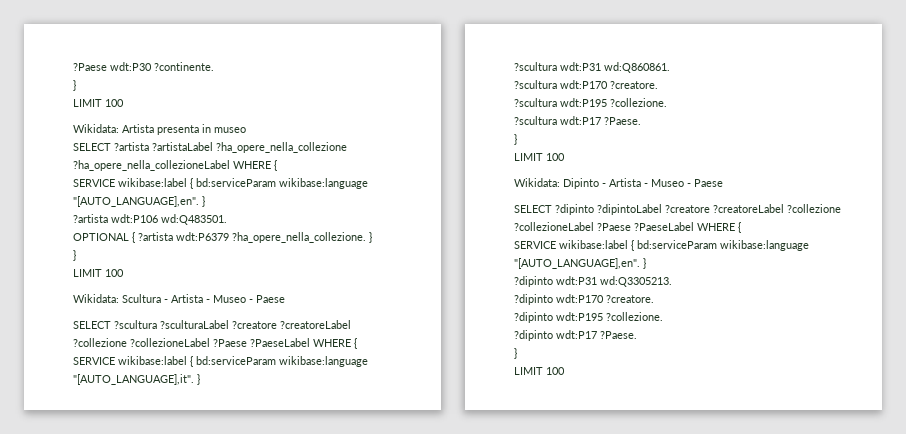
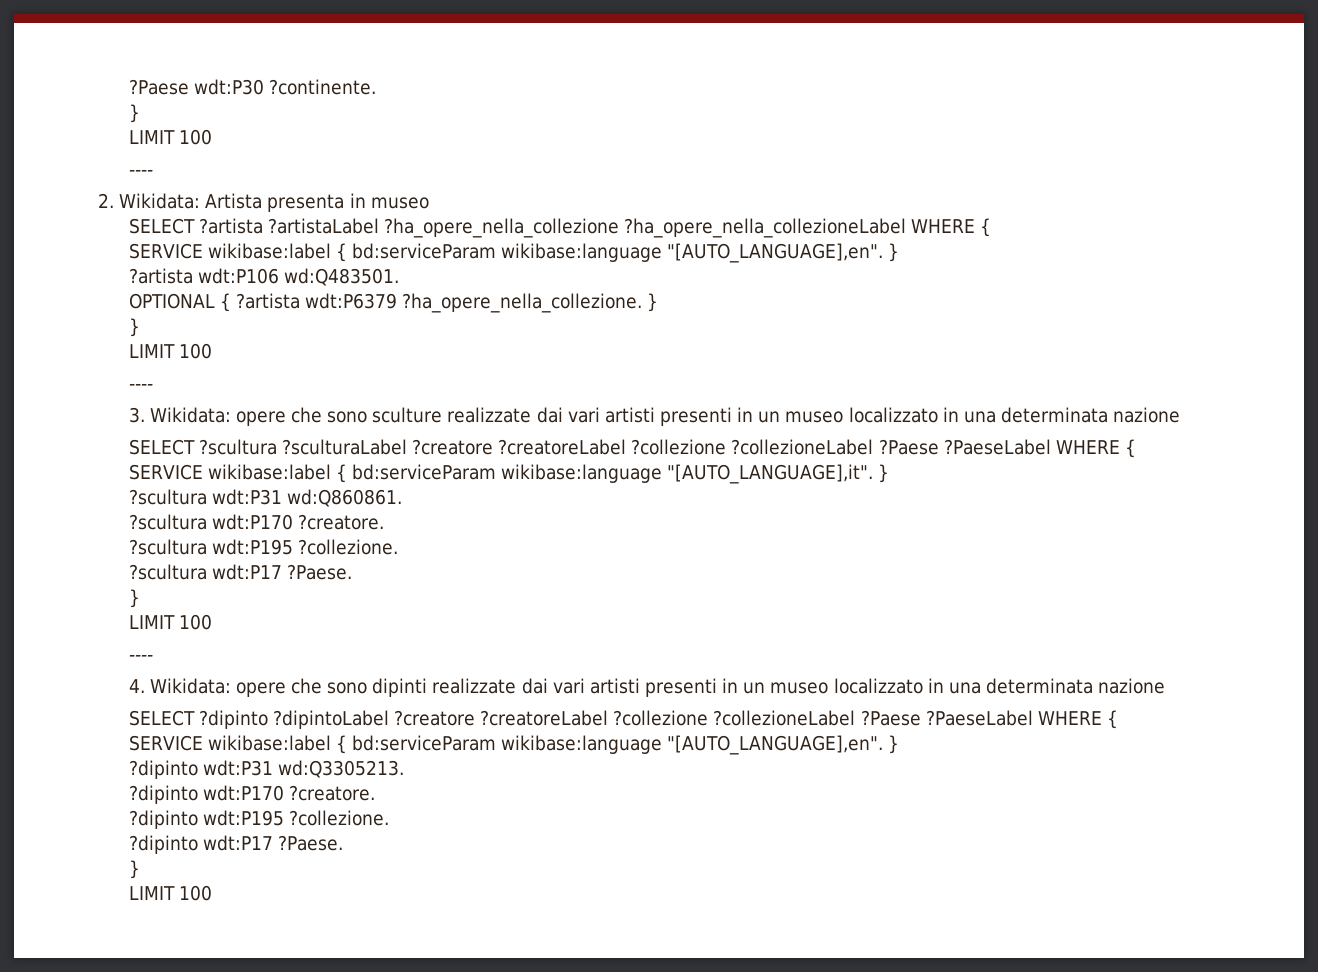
(124, 103) none -> [128,170,153,176] [98,193,114,208] ---- // 2.
[72,294,285,303] Wikidata: Scultura - Artista - Museo - Paese -> [128,384,153,390] [128,407,1181,426] ---- // 3. Wikidata: opere che sono sculture realizzate dai vari artisti presenti in un museo localizzato in una determinata nazione
[513,178,723,189] Wikidata: Dipinto - Artista - Museo - Paese -> [128,655,153,661] [128,678,1166,697] ---- // 4. Wikidata: opere che sono dipinti realizzate dai vari artisti presenti in un museo localizzato in una determinata nazione

